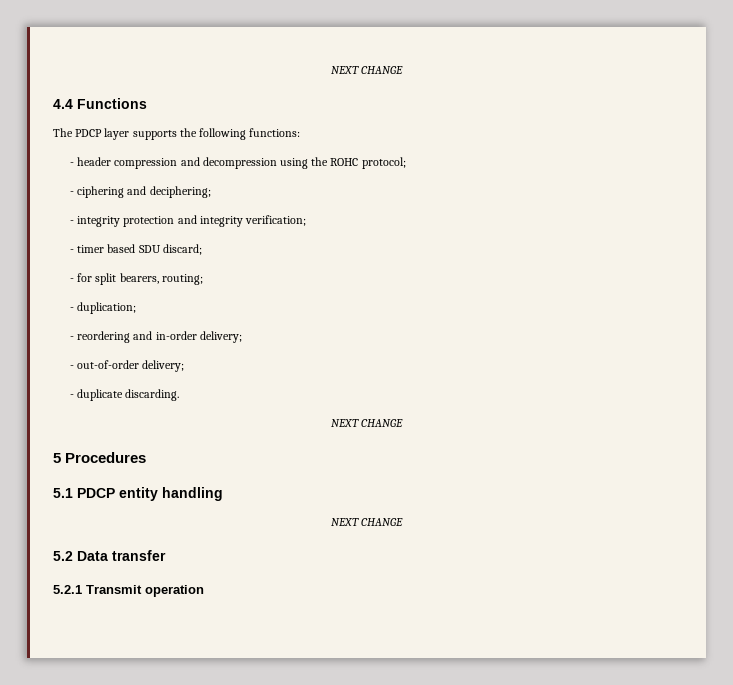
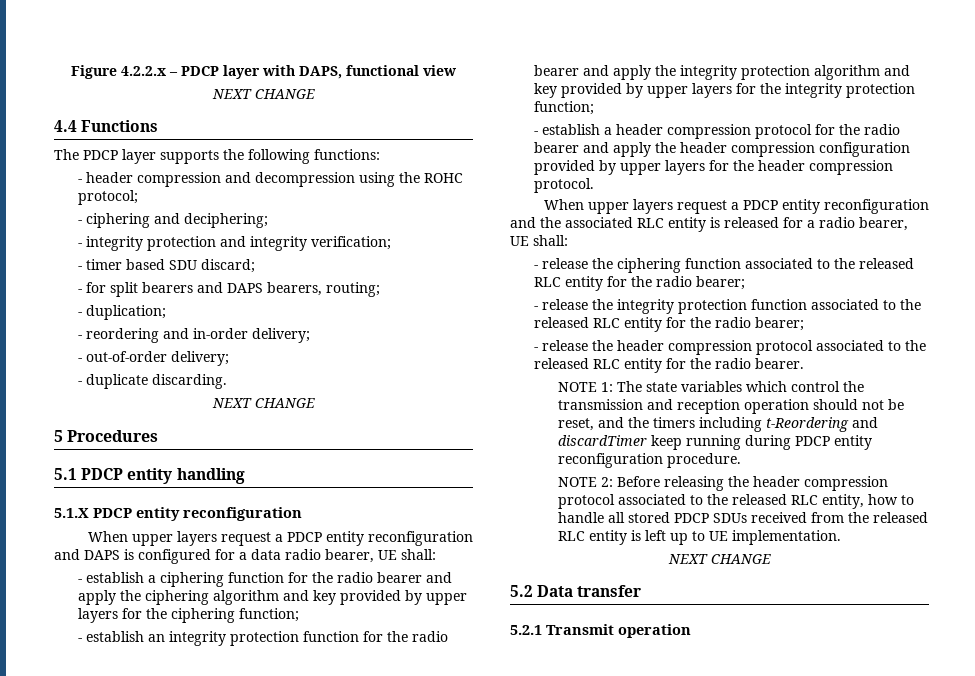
(330, 70) none -> [71,65,456,79] Figure 4.2.2.x – PDCP layer with DAPS, functional view //
(117, 279) none -> [142,282,264,293] bearers and DAPS
(223, 494) none -> [54,507,302,521] [87,531,473,546] [54,549,436,564] [78,572,453,587] [78,590,468,605] [78,608,300,623] [78,631,449,646] [534,65,911,80] [534,83,916,98] [534,101,595,115] [534,124,901,139] [534,142,911,157] [534,160,894,175] [534,178,595,193] [543,199,929,214] [510,217,908,232] [510,235,568,246] [534,258,915,273] [534,276,746,291] [534,299,922,314] [534,317,805,332] [534,340,927,355] [534,358,805,373] [558,381,865,392] [558,399,905,414] [558,417,879,432] [558,435,873,450] [558,453,742,468] [558,476,889,491] [558,494,915,509] [558,512,929,523] [558,530,842,545] // 5.1.X PDCP entity reconfiguration // When upper layers request a PDCP entity reconfiguration and DAPS is configured for a data radio bearer, UE shall: // - establish a ciphering function for the radio bearer and apply the ciphering algorithm and key provided by upper layers for the ciphering function; // - establish an integrity protection function for the radio bearer and apply the integrity protection algorithm and key provided by upper layers for the integrity protection function; // - establish a header compression protocol for the radio bearer and apply the header compression configuration provided by upper layers for the header compression protocol. // When upper layers request a PDCP entity reconfiguration and the associated RLC entity is released for a radio bearer, UE shall: // - release the ciphering function associated to the released RLC entity for the radio bearer; // - release the integrity protection function associated to the released RLC entity for the radio bearer; // - release the header compression protocol associated to the released RLC entity for the radio bearer. // NOTE 1: The state variables which control the transmission and reception operation should not be reset, and the timers including t-Reordering and discardTimer keep running during PDCP entity reconfiguration procedure. // NOTE 2: Before releasing the header compression protocol associated to the released RLC entity, how to handle all stored PDCP SDUs received from the released RLC entity is left up to UE implementation.

